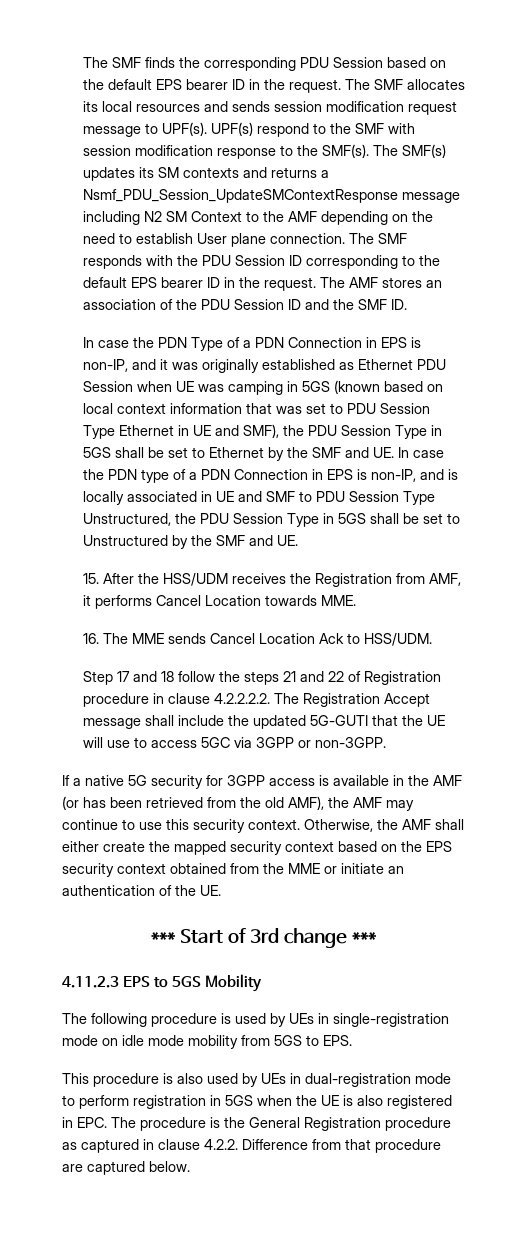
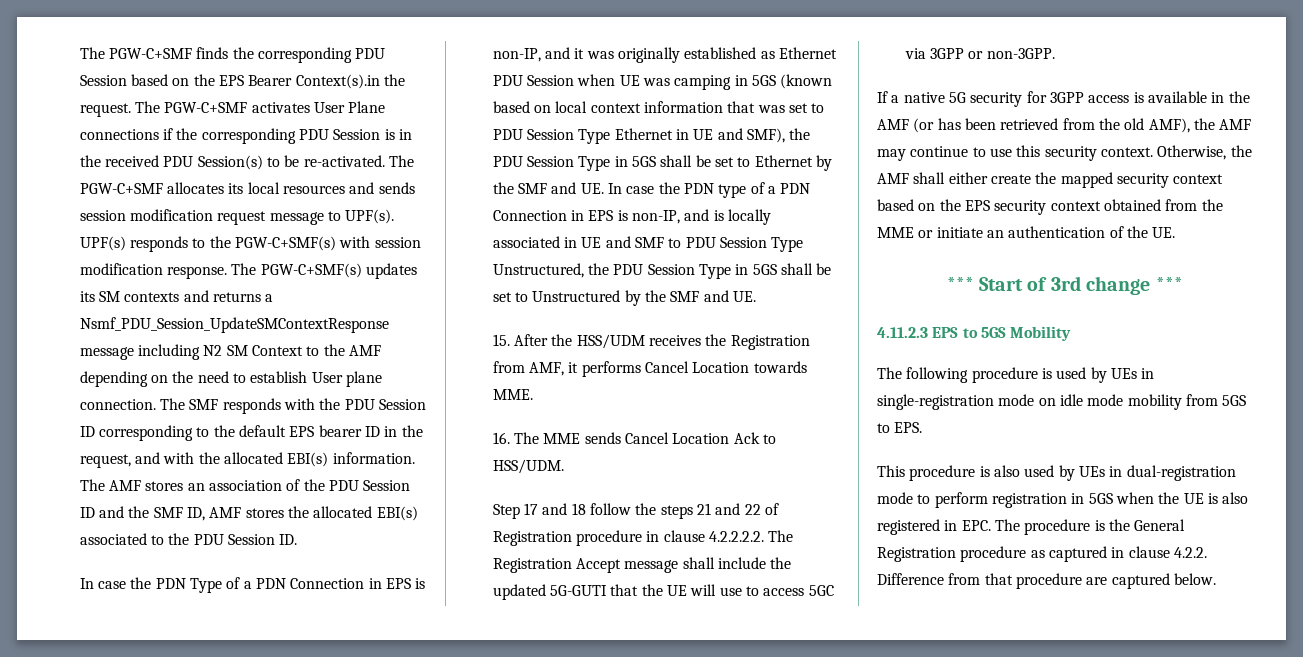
[82,57,141,68] The SMF -> [79,47,193,59] The PGW-C+SMF
[107,79,403,93] default EPS bearer ID in the request. The SMF -> [219,74,405,89] [79,101,386,117] [79,128,412,144] [79,155,414,170] [79,183,163,194] EPS Bearer Context(s).in the request. The PGW-C+SMF activates User Plane connections if the corresponding PDU Session is in the received PDU Session(s) to be re-activated. The PGW-C+SMF
[256,123,384,137] respond to the SMF -> [130,236,337,252] responds to the PGW-C+SMF(s)
[216,144,446,159] response to the SMF(s). The SMF(s) -> [167,263,362,279] response. The PGW-C+SMF(s)
[263,277,316,291] request. -> [79,452,415,468] request, and with the allocated EBI(s) information.
(387, 304) none -> [187,506,418,521] [79,533,276,545] ID, AMF stores the allocated EBI(s) associated to the PDU Session

